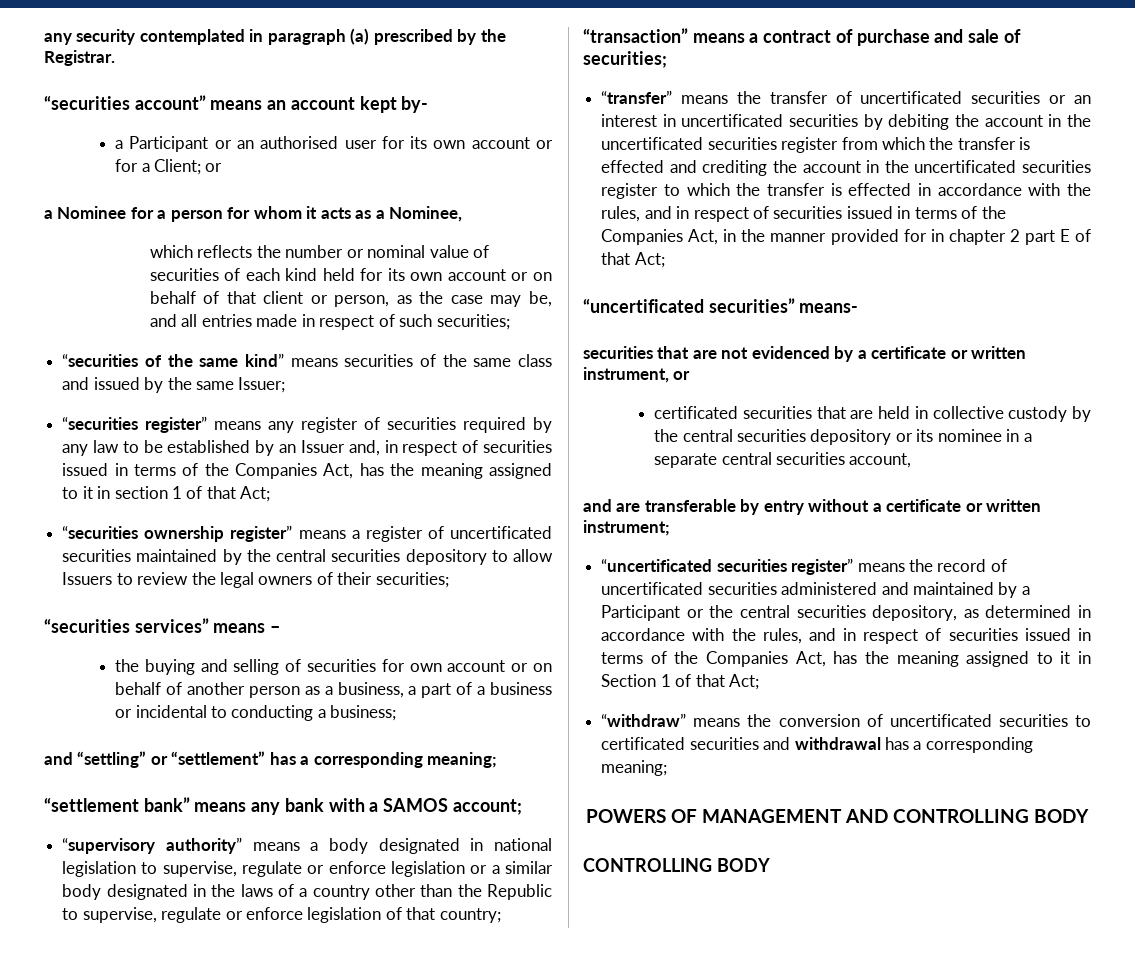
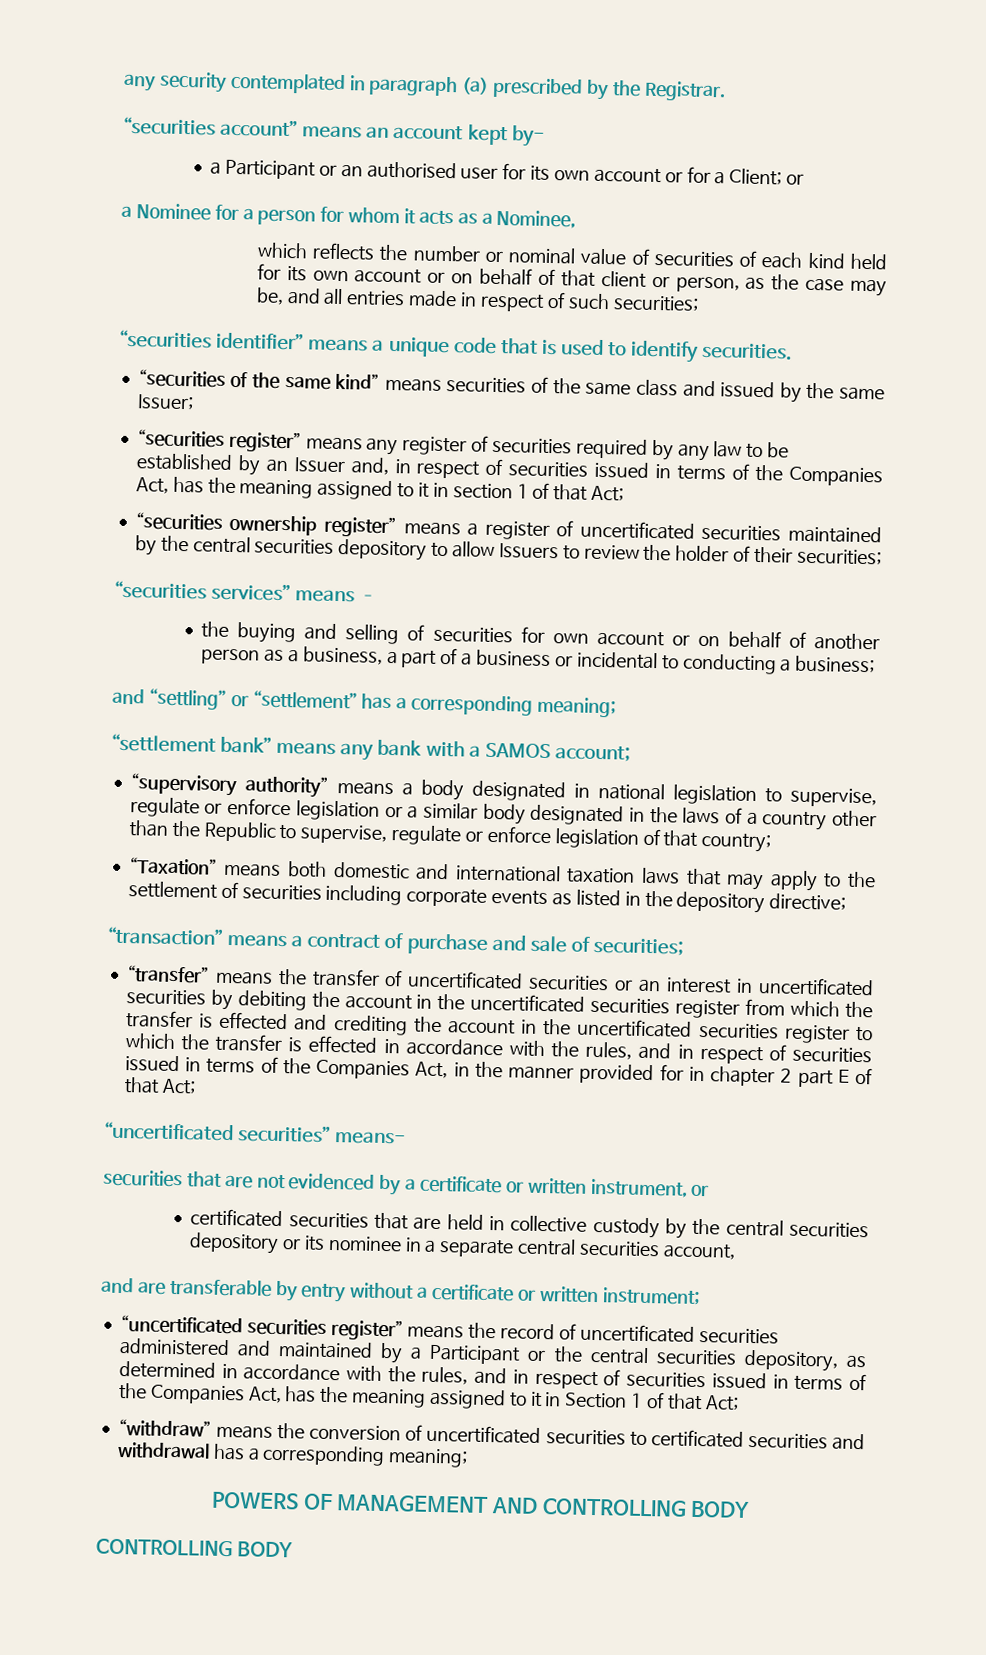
(510, 322) none -> [119,329,794,363] // “securities identifier” means a unique code that is used to identify securities.
[219,572,313,588] legal owners -> [675,545,730,562] holder
(501, 915) none -> [128,857,877,892] [127,881,847,914] // “Taxation” means both domestic and international taxation laws that may apply to the settlement of securities including corporate events as listed in the depository directive;

